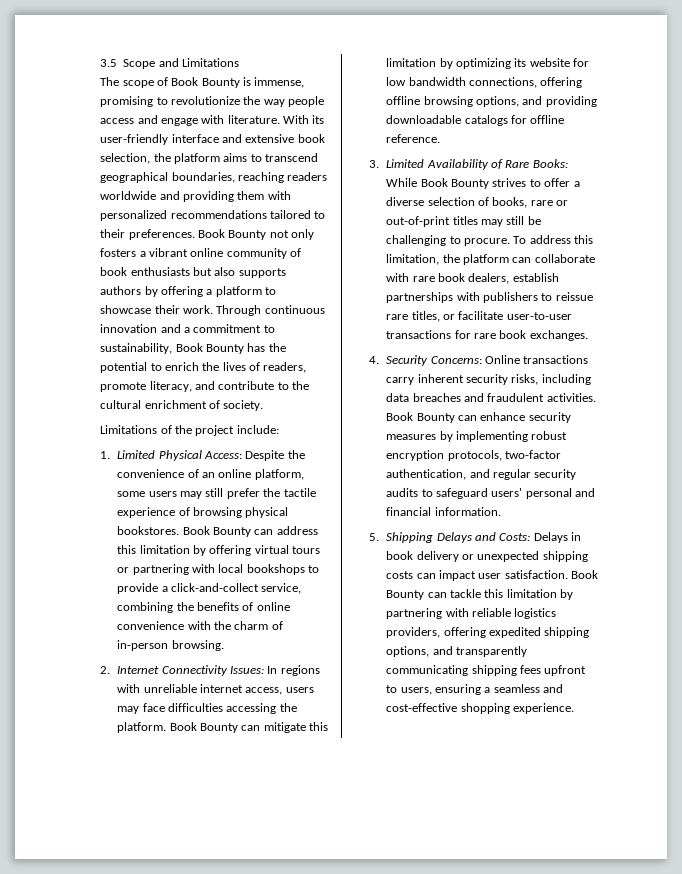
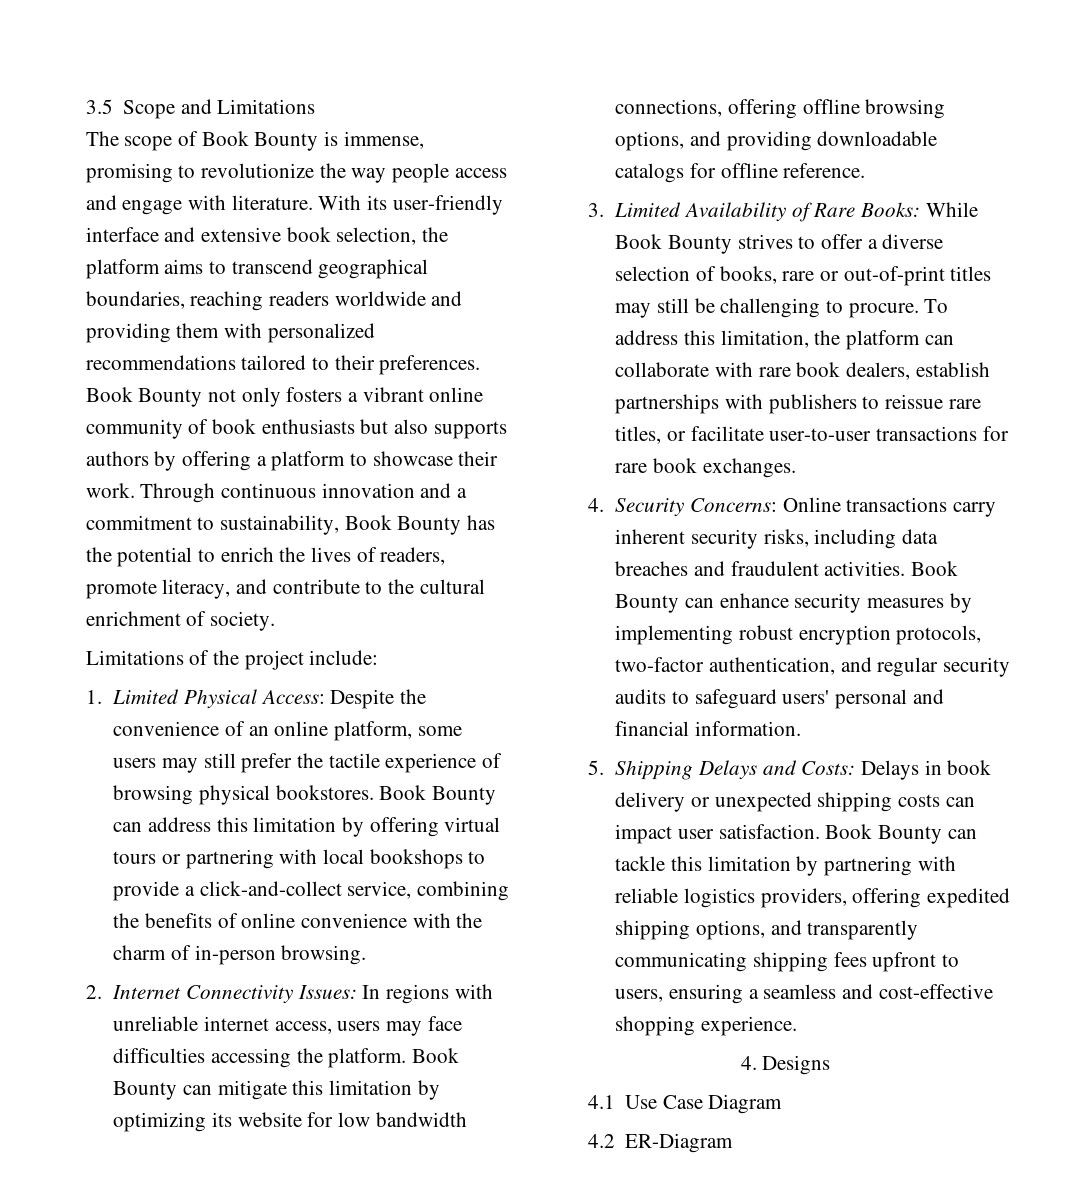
(575, 708) none -> [740,1055,831,1075] [587,1094,783,1114] [587,1133,734,1153] // 4. Designs // 4.1 Use Case Diagram // 4.2 ER-Diagram

